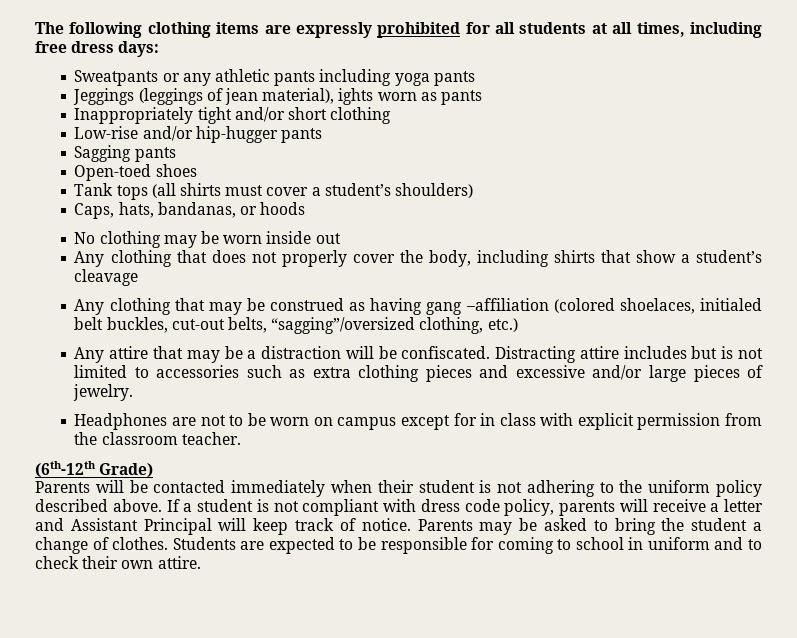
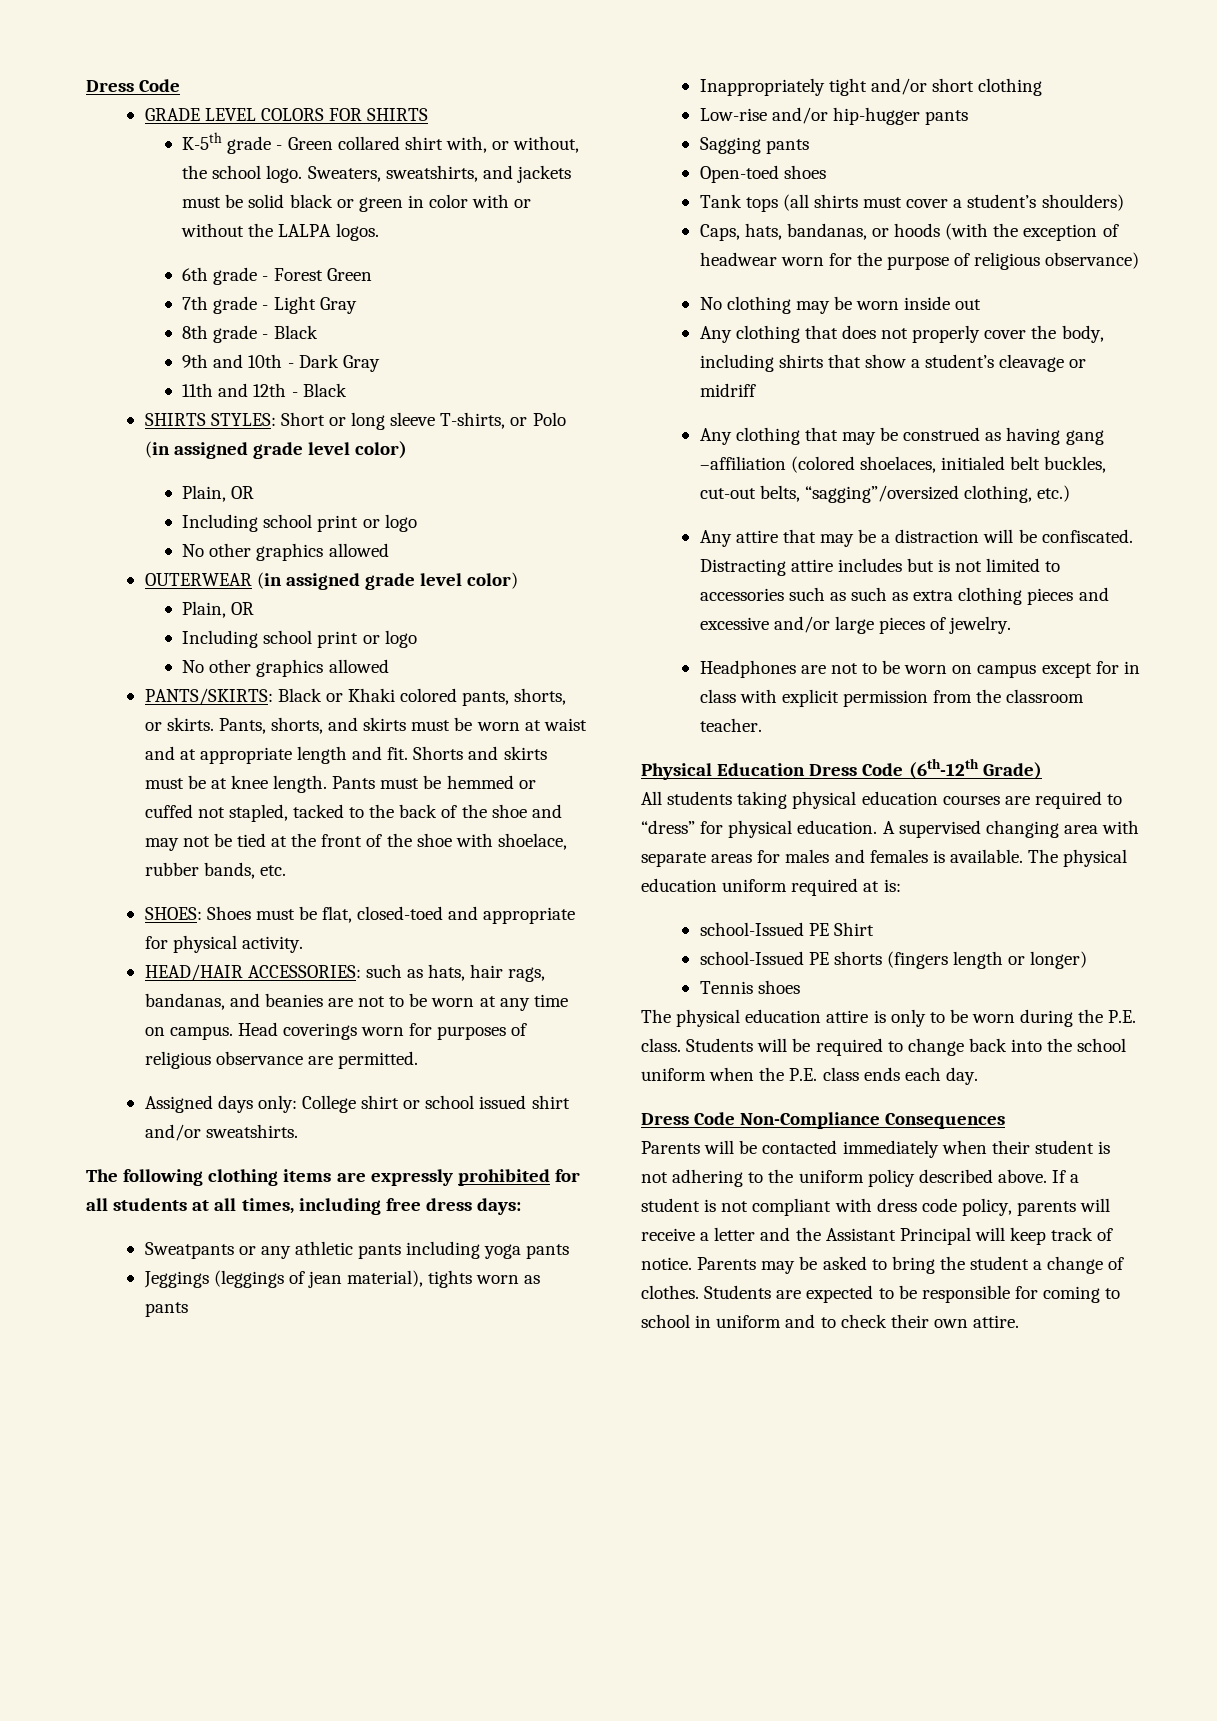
(35, 28) none -> [86,79,181,92] [144,108,429,121] [182,132,580,154] [182,165,571,183] [182,194,532,212] [181,223,379,241] [182,267,372,285] [182,296,357,314] [182,325,318,343] [182,354,380,372] [182,383,347,397] [144,412,566,430] [144,441,408,459] [182,485,255,502] [182,514,417,532] [182,543,389,561] [144,572,519,590] [182,601,255,618] [182,630,417,648] [182,659,389,677] [144,688,567,706] [144,717,587,734] [144,746,547,764] [144,775,536,793] [144,804,562,822] [144,833,567,851] [144,862,286,879] [144,906,576,924] [144,935,303,953] [144,964,546,982] [144,993,568,1011] [144,1022,528,1040] [144,1051,418,1069] [144,1095,570,1113] [144,1124,298,1141] Dress Code // GRADE LEVEL COLORS FOR SHIRTS // K-5th grade - Green collared shirt with, or without, the school logo. Sweaters, sweatshirts, and jackets must be solid black or green in color with or without the LALPA logos. // 6th grade - Forest Green // 7th grade - Light Gray // 8th grade - Black // 9th and 10th - Dark Gray // 11th and 12th - Black // SHIRTS STYLES: Short or long sleeve T-shirts, or Polo (in assigned grade level color) // Plain, OR // Including school print or logo // No other graphics allowed // OUTERWEAR (in assigned grade level color) // Plain, OR // Including school print or logo // No other graphics allowed // PANTS/SKIRTS: Black or Khaki colored pants, shorts, or skirts. Pants, shorts, and skirts must be worn at waist and at appropriate length and fit. Shorts and skirts must be at knee length. Pants must be hemmed or cuffed not stapled, tacked to the back of the shoe and may not be tied at the front of the shoe with shoelace, rubber bands, etc. // SHOES: Shoes must be flat, closed-toed and appropriate for physical activity. // HEAD/HAIR ACCESSORIES: such as hats, hair rags, bandanas, and beanies are not to be worn at any time on campus. Head coverings worn for purposes of religious observance are permitted. // Assigned days only: College shirt or school issued shirt and/or sweatshirts. //
[338,88,374,105] ights -> [428,1270,473,1288] tights
(306, 208) none -> [945,223,1119,241] [699,252,1140,270] (with the exception of headwear worn for the purpose of religious observance)
(139, 277) none -> [1069,359,1087,368] [699,383,756,397] or midriff
(306, 373) none -> [850,587,909,601] such as
[35,461,154,478] (6th-12th Grade) -> [641,758,1042,780] [641,791,1123,809] [641,820,1140,838] [641,849,1128,867] [641,878,901,896] [699,922,874,936] [699,951,1088,969] [699,980,800,994] [641,1009,1137,1027] [641,1038,1127,1056] [641,1067,978,1085] [641,1112,1006,1129] Physical Education Dress Code (6th-12th Grade) // All students taking physical education courses are required to “dress” for physical education. A supervised changing area with separate areas for males and females is available. The physical education uniform required at is: // school-Issued PE Shirt // school-Issued PE shorts (fingers length or longer) // Tennis shoes // The physical education attire is only to be worn during the P.E. class. Students will be required to change back into the school uniform when the P.E. class ends each day. // Dress Code Non-Compliance Consequences
(64, 524) none -> [795,1227,821,1241] the

